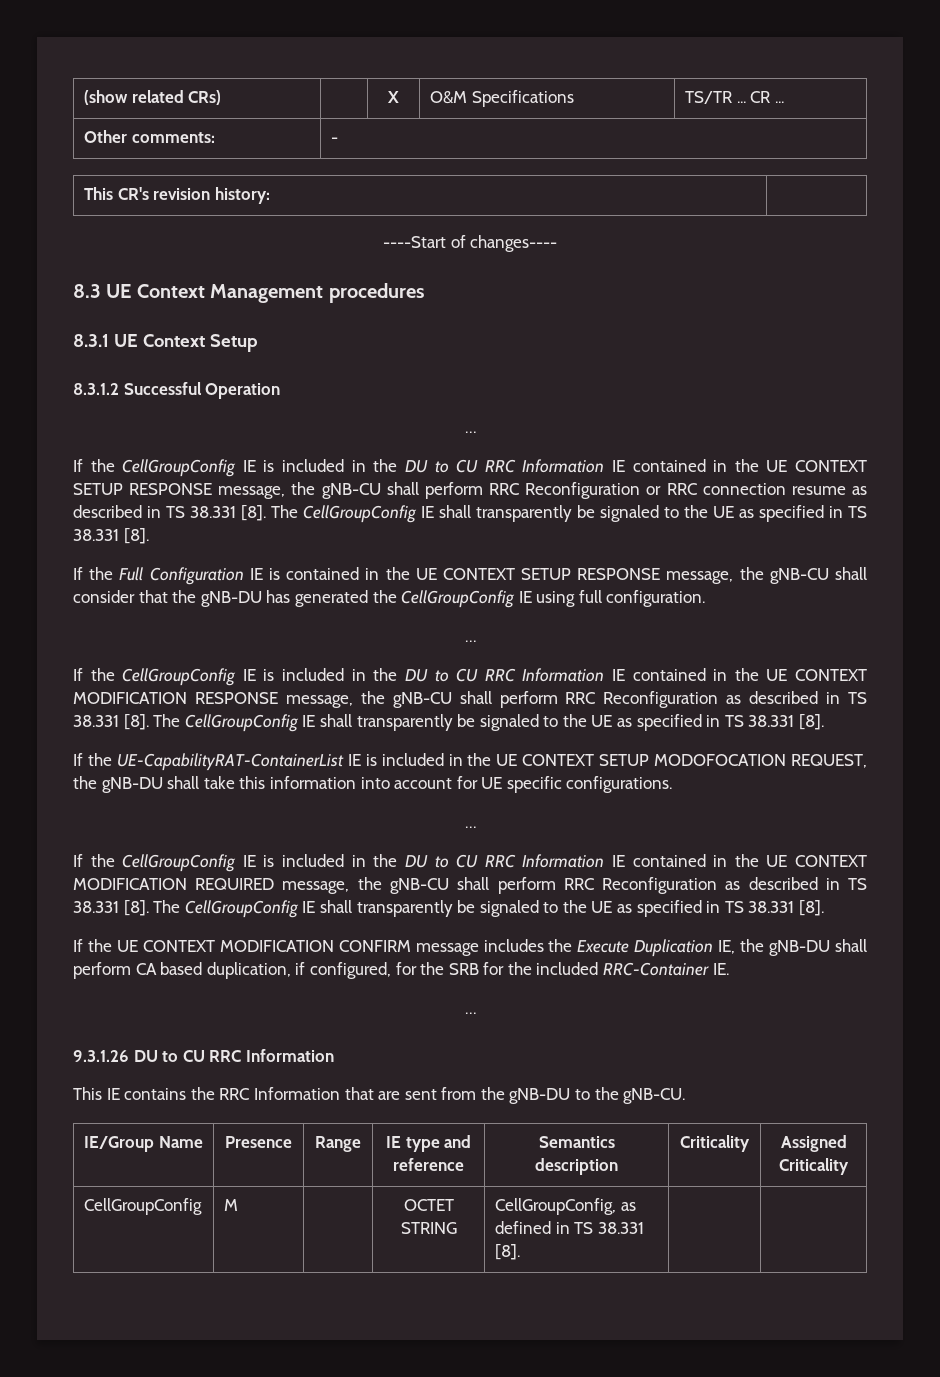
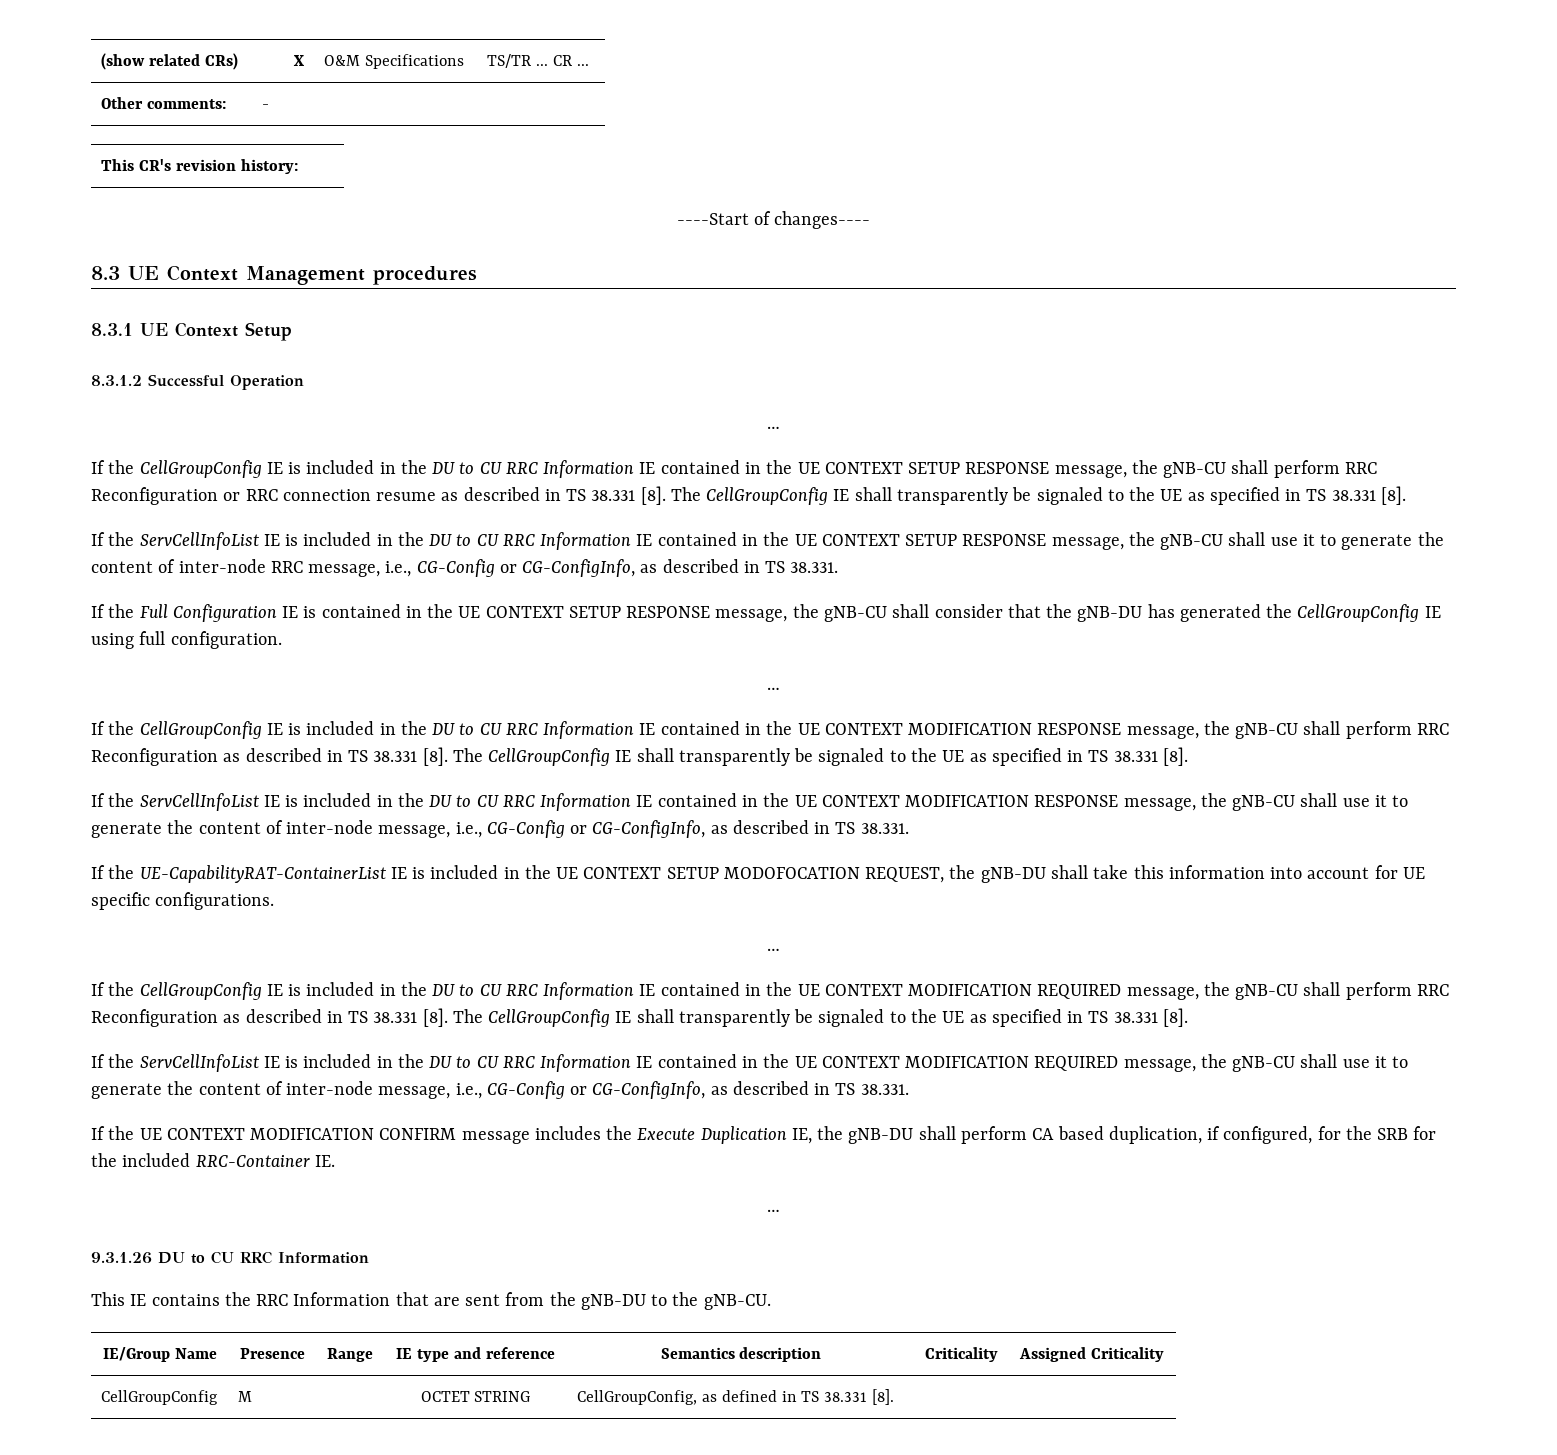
(149, 536) none -> [91,532,1444,550] [91,559,839,577] // If the ServCellInfoList IE is included in the DU to CU RRC Information IE contained in the UE CONTEXT SETUP RESPONSE message, the gNB-CU shall use it to generate the content of inter-node RRC message, i.e., CG-Config or CG-ConfigInfo, as described in TS 38.331.
(825, 722) none -> [91,793,1409,811] [91,820,909,838] // If the ServCellInfoList IE is included in the DU to CU RRC Information IE contained in the UE CONTEXT MODIFICATION RESPONSE message, the gNB-CU shall use it to generate the content of inter-node message, i.e., CG-Config or CG-ConfigInfo, as described in TS 38.331.
(825, 908) none -> [91,1054,1409,1072] [91,1081,909,1099] // If the ServCellInfoList IE is included in the DU to CU RRC Information IE contained in the UE CONTEXT MODIFICATION REQUIRED message, the gNB-CU shall use it to generate the content of inter-node message, i.e., CG-Config or CG-ConfigInfo, as described in TS 38.331.

